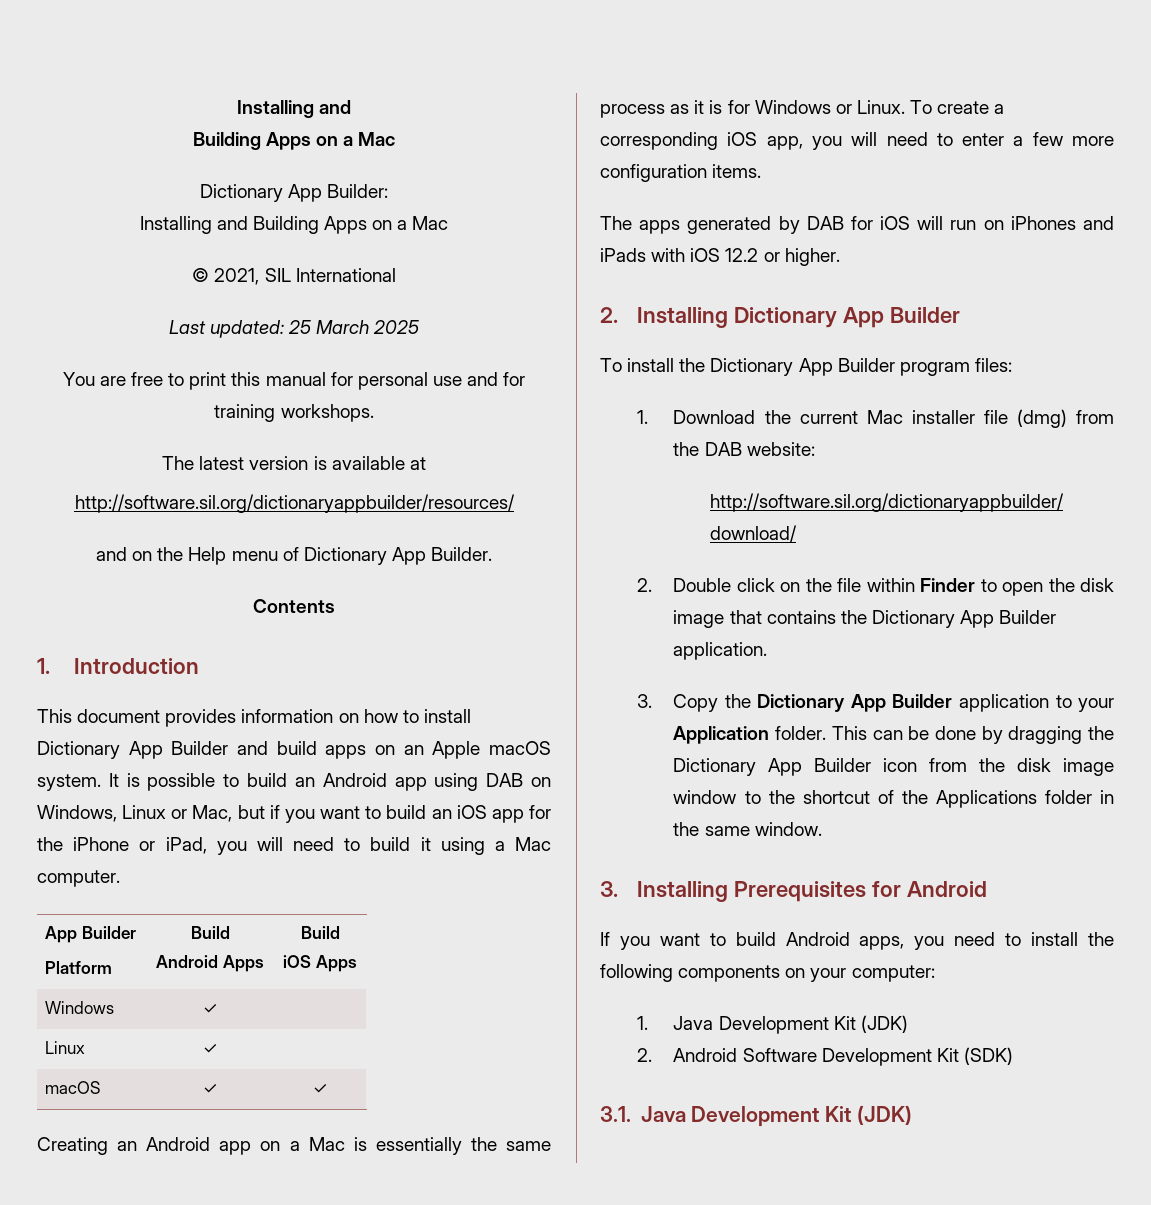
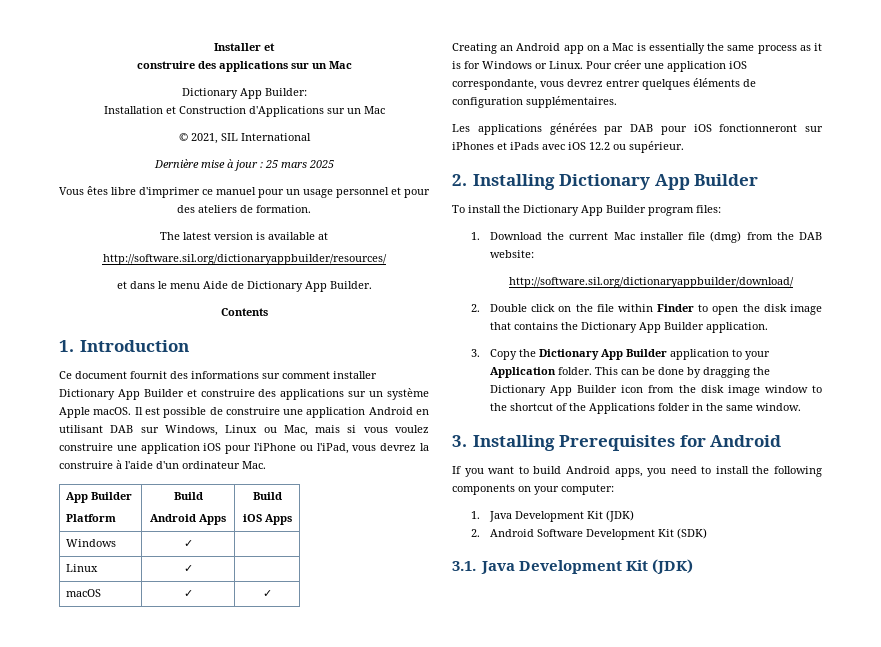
[236,100,352,118] [192,132,396,150] [199,184,389,202] [139,216,408,234] Installing and // Building Apps on a Mac // Dictionary App Builder: // Installing and Building Apps on a -> [214,43,275,51] [136,61,352,72] [181,88,307,99] [103,106,361,117] Installer et // construire des applications sur un Mac // Dictionary App Builder: // Installation et Construction d'Applications sur un
[168,320,420,338] [62,372,526,390] [214,404,374,422] Last updated: 25 March 2025 // You are free to print this manual for personal use and for training workshops. -> [153,159,334,171] [59,186,430,198] [177,205,311,213] Dernière mise à jour : 25 mars 2025 // Vous êtes libre d'imprimer ce manuel pour un usage personnel et pour des ateliers de formation.
[95,547,299,565] and on the Help menu of -> [116,281,244,289] et dans le menu Aide de
[37,709,471,727] [37,741,551,759] [37,773,551,791] [37,805,551,823] [37,837,552,855] [37,870,120,887] This document provides information on how to install Dictionary App Builder and build apps on an Apple macOS system. It is possible to build an Android app using DAB on Windows, Linux or Mac, but if you want to build an iOS app for the iPhone or iPad, you will need to build it using a Mac computer. -> [59,371,377,379] [59,388,430,400] [59,407,430,418] [59,425,430,436] [59,443,430,454] [59,460,266,469] Ce document fournit des informations sur comment installer Dictionary App Builder et construire des applications sur un système Apple macOS. Il est possible de construire une application Android en utilisant DAB sur Windows, Linux ou Mac, mais si vous voulez construire une application iOS pour l'iPhone ou l'iPad, vous devrez la construire à l'aide d'un ordinateur Mac.
[910,100,1005,114] [600,132,1114,150] [600,164,762,182] [600,216,1114,234] [600,248,840,266] To create a corresponding iOS app, you will need to enter a few more configuration items. // The apps generated by DAB for iOS will run on iPhones and iPads with iOS 12.2 or higher. -> [586,60,747,72] [452,78,756,90] [452,96,617,108] [452,123,823,135] [452,141,684,153] Pour créer une application iOS correspondante, vous devrez entrer quelques éléments de configuration supplémentaires. // Les applications générées par DAB pour iOS fonctionneront sur iPhones et iPads avec iOS 12.2 ou supérieur.

